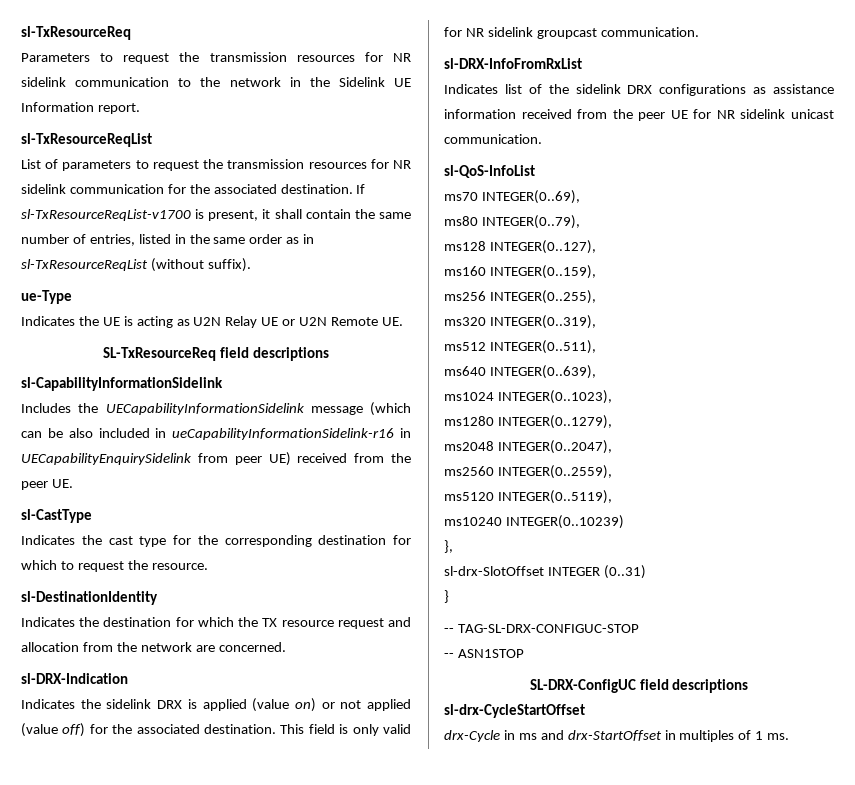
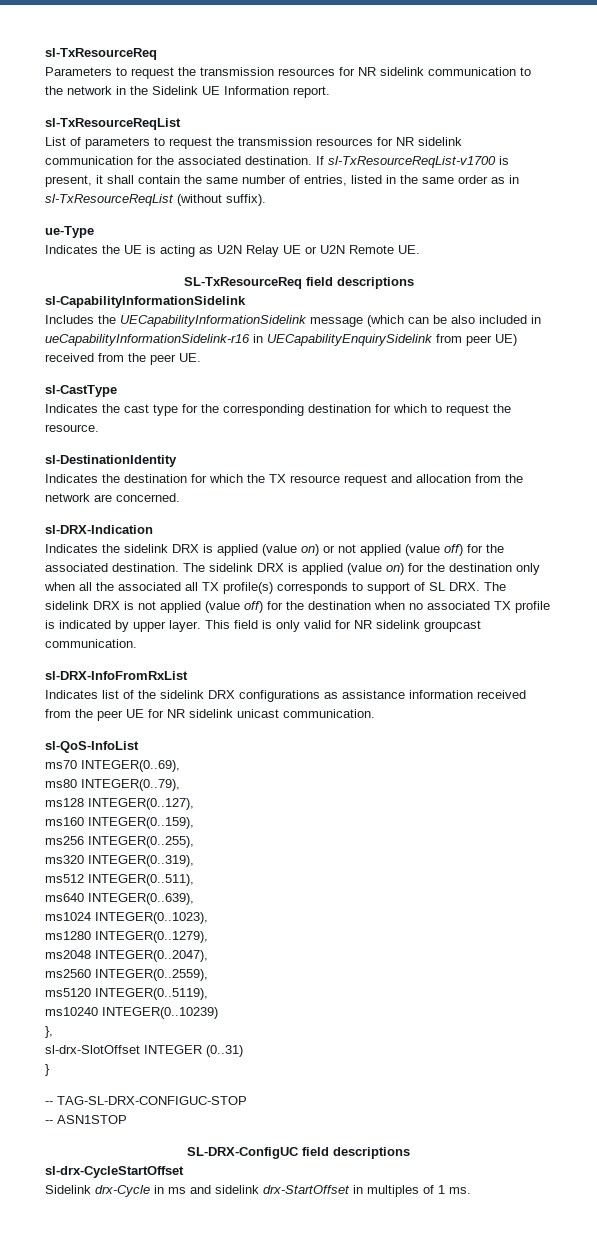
(276, 729) none -> [183,563,540,575] [44,582,506,594] [45,601,550,613] [45,620,201,632] The sidelink DRX is applied (value on) for the destination only when all the associated all TX profile(s) corresponds to support of SL DRX. The sidelink DRX is not applied (value off) for the destination when no associated TX profile is indicated by upper layer.
(585, 711) none -> [45,1185,91,1194] Sidelink
(564, 735) none -> [215,1185,259,1194] sidelink

